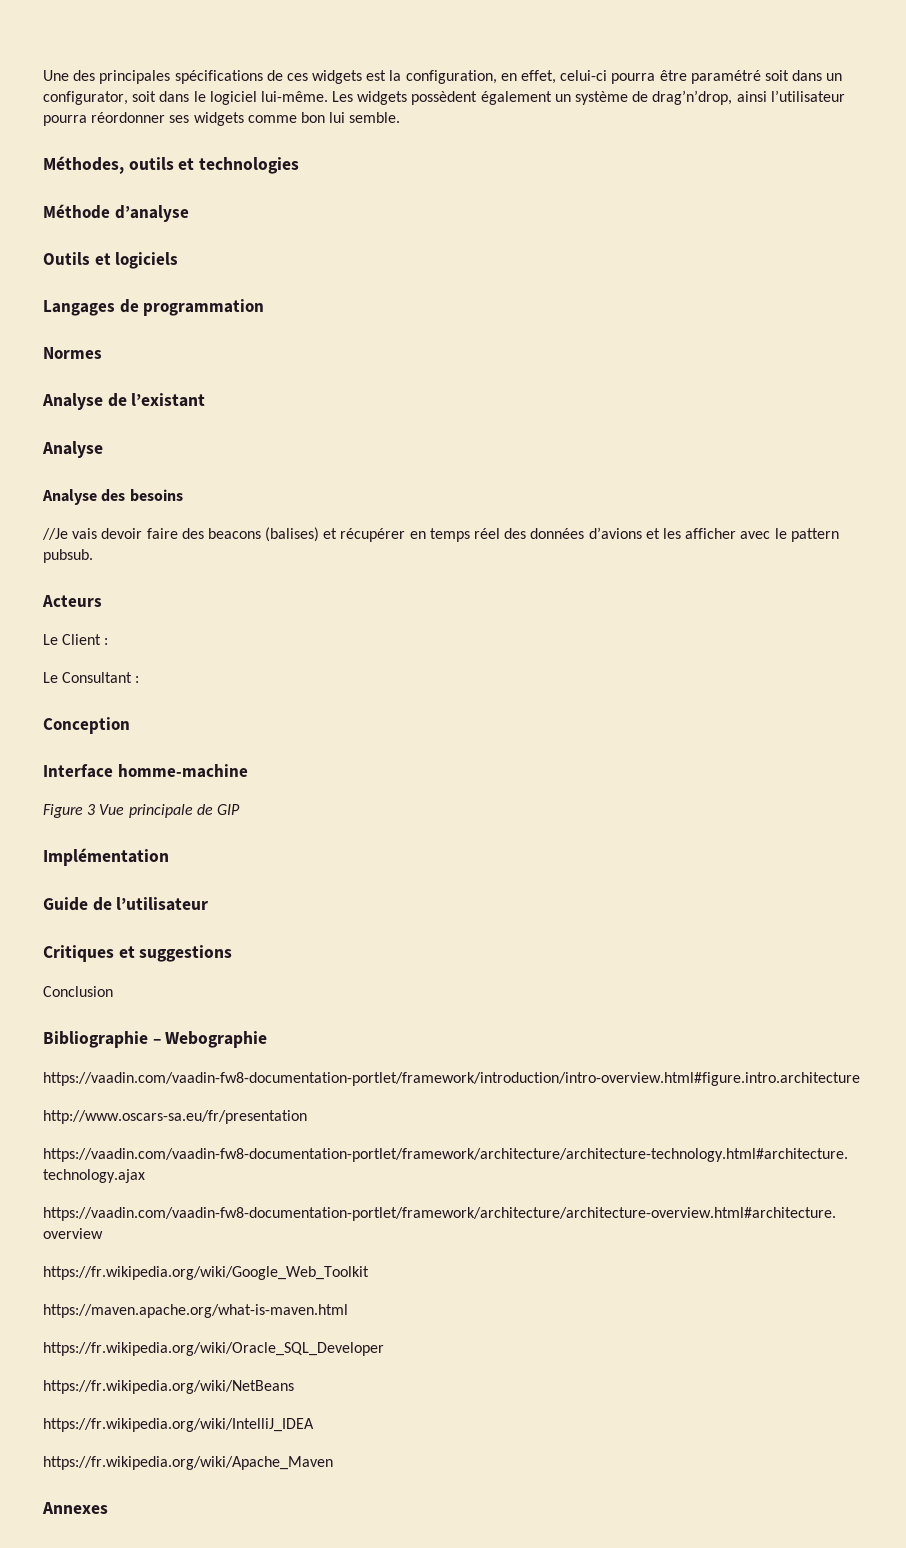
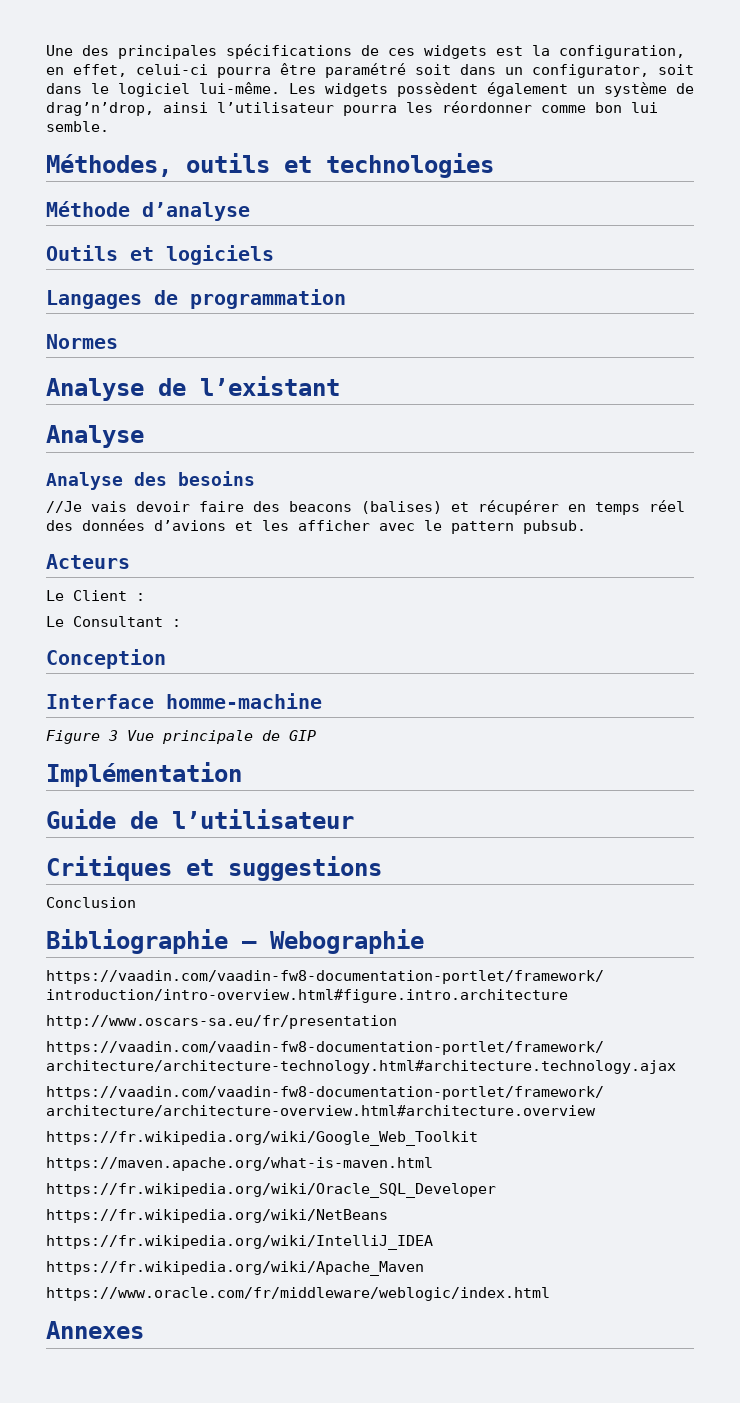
[91,112,244,126] réordonner ses widgets -> [406,101,532,113] les réordonner
(333, 1463) none -> [46,1287,550,1301] // https://www.oracle.com/fr/middleware/weblogic/index.html

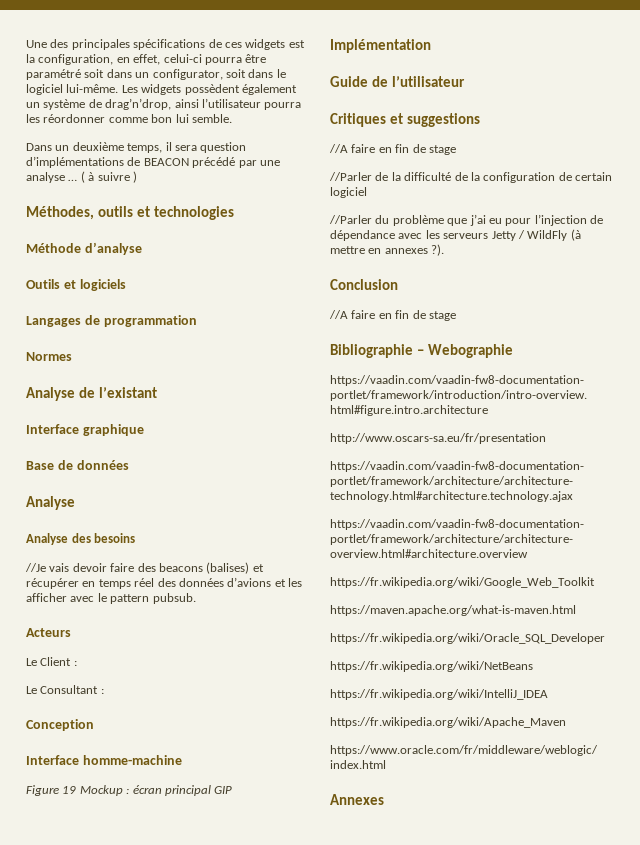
(109, 126) none -> [26,142,247,153] [26,156,280,168] [26,171,137,183] // Dans un deuxième temps, il sera question d’implémentations de BEACON précédé par une analyse … ( à suivre )
(340, 386) none -> [26,424,144,436] [26,460,129,470] // Interface graphique // Base de données
[108,730,280,744] 3 Vue principale de -> [62,785,211,796] 19 Mockup : écran principal
[46,897,136,908] Conclusion -> [329,144,456,155] [329,172,612,183] [330,187,367,198] [329,214,603,226] [330,229,581,241] [330,244,445,256] [330,279,398,290] [329,310,456,321] //A faire en fin de stage // //Parler de la difficulté de la configuration de certain logiciel // //Parler du problème que j’ai eu pour l’injection de dépendance avec les serveurs Jetty / WildFly (à mettre en annexes ?). // Conclusion // //A faire en fin de stage

